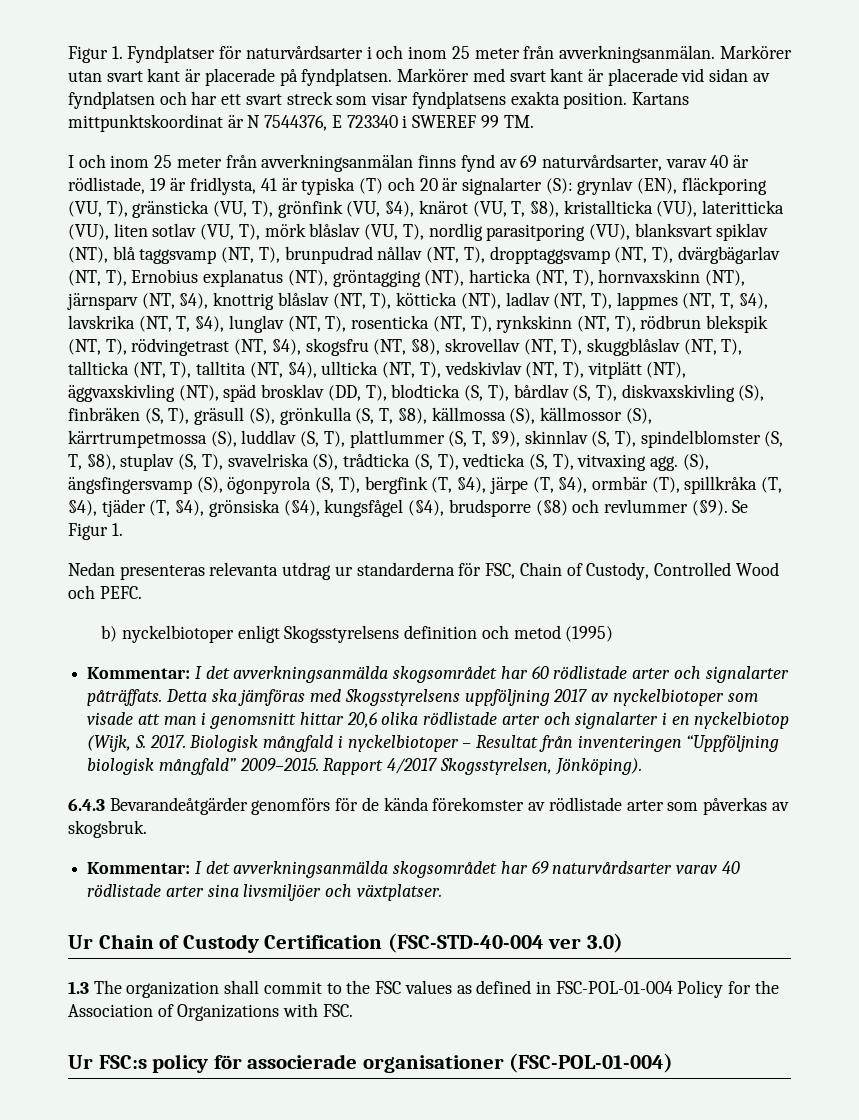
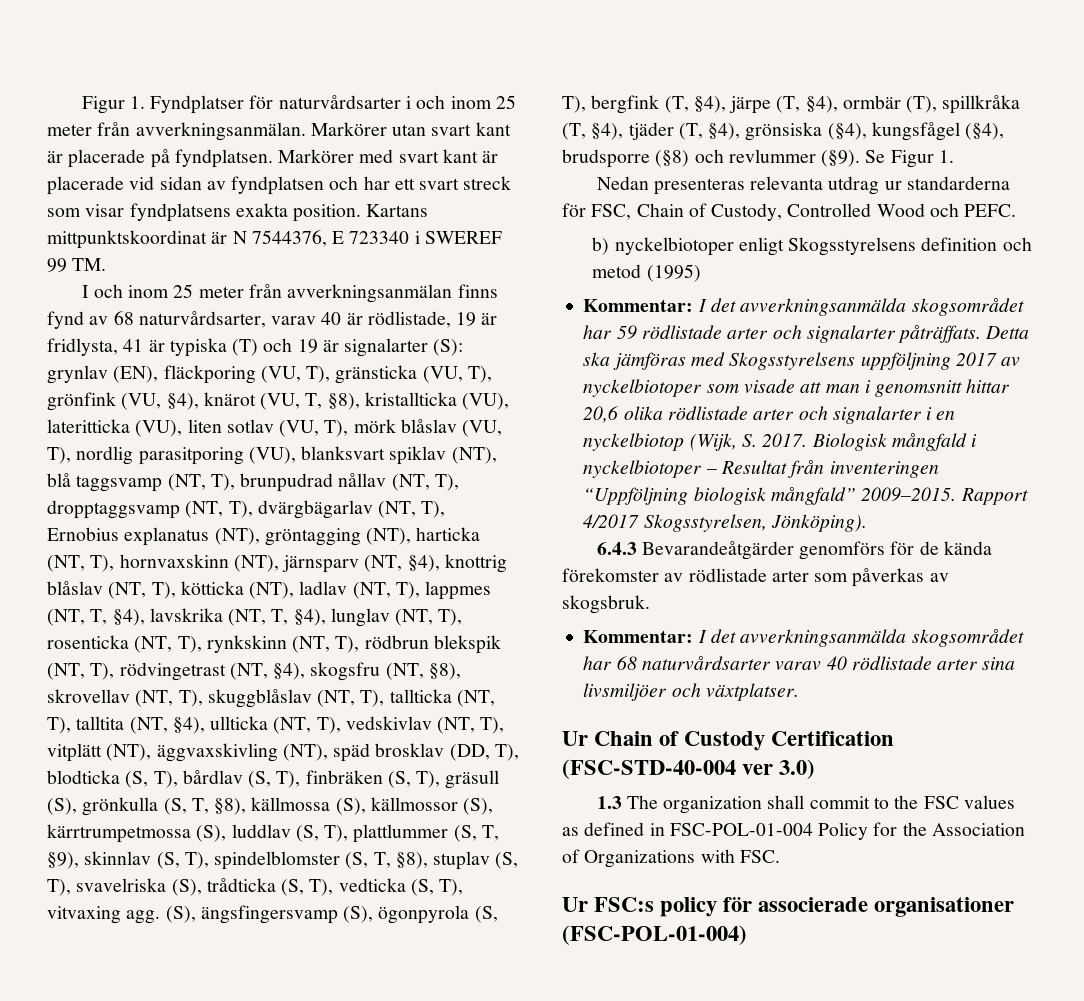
[520,155,538,168] 69 -> [113,311,134,325] 68
[419,178,438,191] 20 -> [297,339,318,353] 19
[621,384,765,402] diskvaxskivling (S), -> (301, 779) none
[531,666,549,679] 60 -> [616,325,637,339] 59
[531,861,549,874] 69 -> [616,656,637,670] 68

